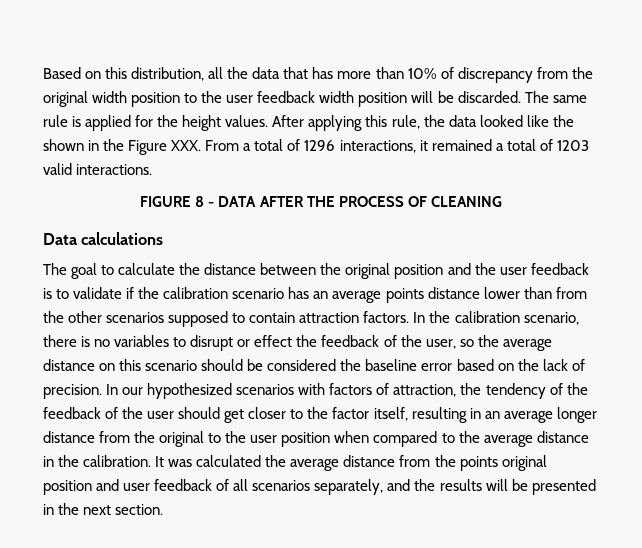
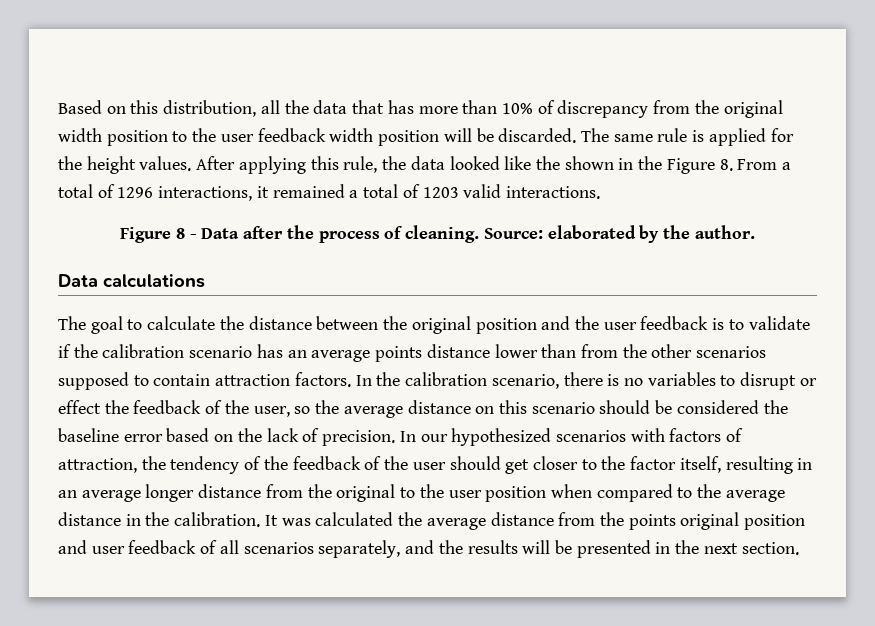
[171,140,202,151] XXX. -> [719,159,733,171] 8.
[140,196,192,207] FIGURE -> [120,227,172,243] Figure
[218,196,502,207] DATA AFTER THE PROCESS OF CLEANING -> [201,225,755,243] Data after the process of cleaning. Source: elaborated by the author.

